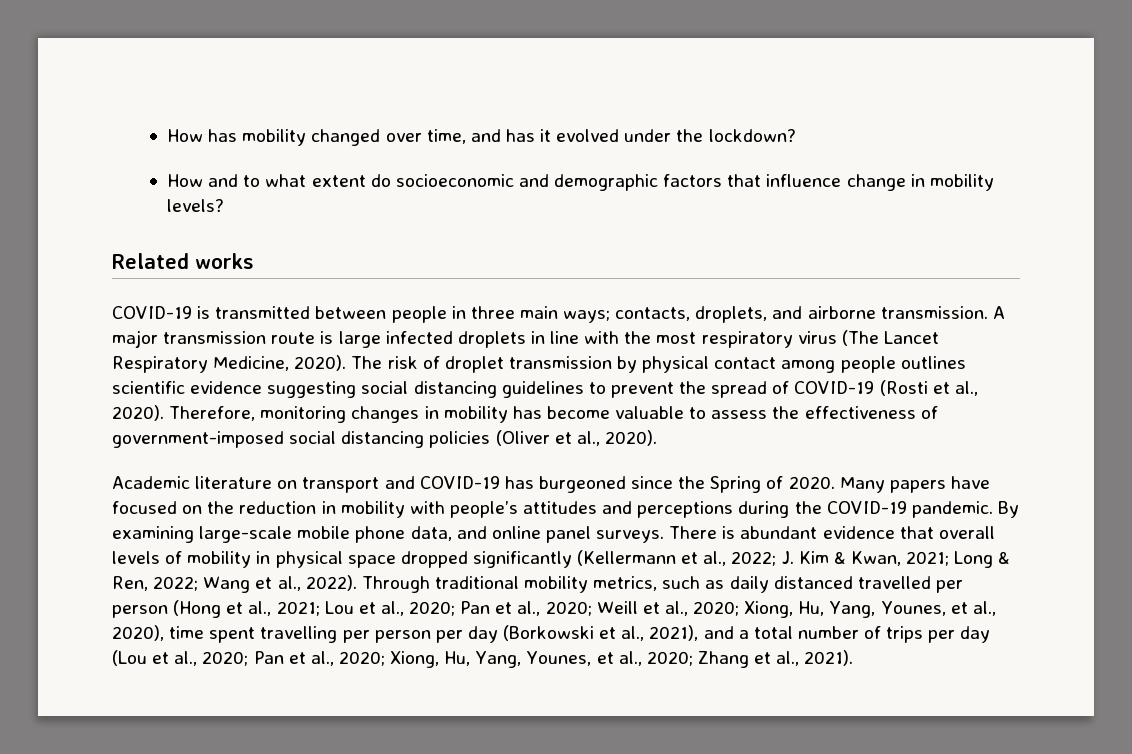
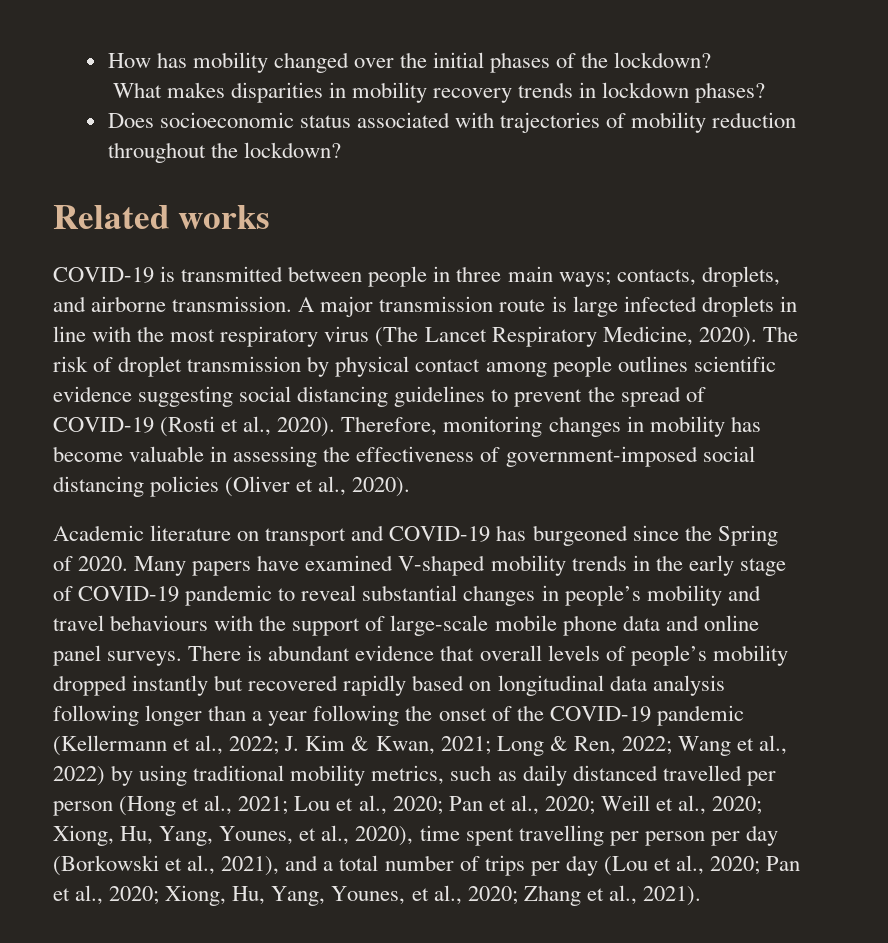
[426,129,796,144] [167,174,994,191] [167,199,225,212] time, and has it evolved under the lockdown? // How and to what extent do socioeconomic and demographic factors that influence change in mobility levels? -> [399,52,712,73] [112,82,766,103] [107,112,797,133] [107,142,341,163] the initial phases of the lockdown? // What makes disparities in mobility recovery trends in lockdown phases? // Does socioeconomic status associated with trajectories of mobility reduction throughout the lockdown?
[689,407,768,419] to assess -> [210,446,318,467] in assessing
[112,501,1019,518] [112,526,194,543] focused on the reduction in mobility with people’s attitudes and perceptions during the COVID-19 pandemic. By examining -> [305,555,786,576] [53,585,761,606] [53,615,386,636] examined V-shaped mobility trends in the early stage of COVID-19 pandemic to reveal substantial changes in people’s mobility and travel behaviours with the support of
[410,526,452,541] data, -> [622,615,660,631] data
[187,551,572,568] mobility in physical space dropped significantly -> [630,645,788,666] [53,675,725,696] [53,705,744,726] people’s mobility dropped instantly but recovered rapidly based on longitudinal data analysis following longer than a year following the onset of the COVID-19 pandemic
[305,575,430,593] 2022). Through -> [53,765,188,786] 2022) by using

